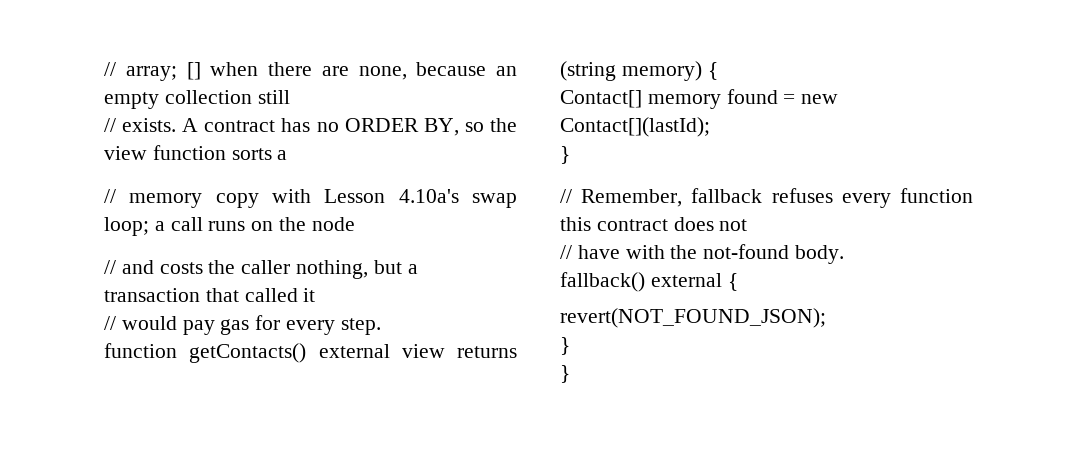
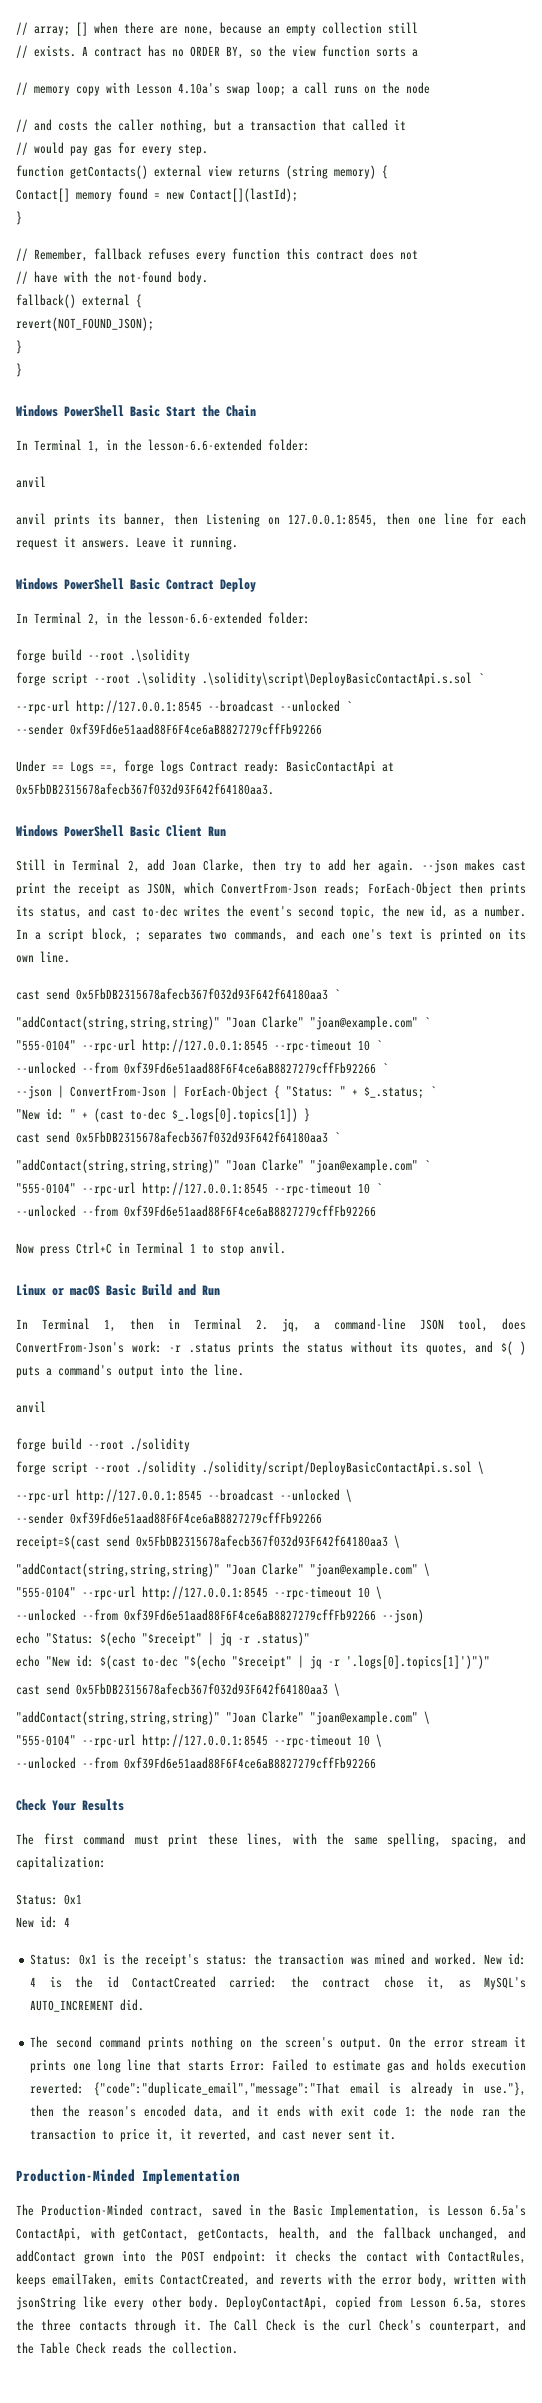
(570, 374) none -> [16,405,256,417] [16,439,310,453] [16,476,46,488] [16,513,526,527] [16,536,238,550] [16,578,256,592] [16,612,310,626] [16,649,190,663] [16,672,484,686] [16,700,352,714] [16,723,322,735] [16,760,394,774] [16,783,274,795] [16,825,226,837] [16,859,526,873] [16,882,526,896] [16,905,526,919] [16,928,526,942] [16,951,70,963] [16,988,340,1000] [16,1016,430,1030] [16,1039,382,1053] [16,1062,388,1074] [16,1085,436,1099] [16,1108,310,1122] [16,1131,340,1143] [16,1159,430,1173] [16,1182,382,1196] [16,1205,376,1217] [16,1242,286,1256] [16,1284,220,1296] [16,1318,526,1332] [16,1341,526,1355] [16,1364,244,1378] [16,1401,46,1413] [16,1438,190,1452] [16,1461,484,1475] [16,1489,352,1503] [16,1512,322,1524] [16,1535,400,1549] [16,1563,430,1577] [16,1586,382,1600] [16,1609,424,1623] [16,1632,310,1646] [16,1655,490,1669] [16,1683,340,1696] [16,1711,430,1725] [16,1734,382,1748] [16,1757,376,1769] [16,1799,124,1811] [16,1833,526,1847] [16,1856,106,1870] [16,1894,82,1905] [16,1916,70,1928] [30,1953,526,1967] [30,1976,526,1990] [30,1999,145,2012] [30,2036,526,2050] [30,2059,526,2073] [30,2082,526,2096] [30,2105,527,2119] [30,2128,397,2142] [16,2169,240,2184] [16,2204,526,2218] [16,2227,527,2241] [16,2250,526,2264] [16,2273,526,2287] [16,2296,526,2310] [16,2319,526,2333] [16,2342,238,2354] // Windows PowerShell Basic Start the Chain // In Terminal 1, in the lesson-6.6-extended folder: // anvil // anvil prints its banner, then Listening on 127.0.0.1:8545, then one line for each request it answers. Leave it running. // Windows PowerShell Basic Contract Deploy // In Terminal 2, in the lesson-6.6-extended folder: // forge build --root .\solidity // forge script --root .\solidity .\solidity\script\DeployBasicContactApi.s.sol ` // --rpc-url http://127.0.0.1:8545 --broadcast --unlocked ` // --sender 0xf39Fd6e51aad88F6F4ce6aB8827279cffFb92266 // Under == Logs ==, forge logs Contract ready: BasicContactApi at 0x5FbDB2315678afecb367f032d93F642f64180aa3. // Windows PowerShell Basic Client Run // Still in Terminal 2, add Joan Clarke, then try to add her again. --json makes cast print the receipt as JSON, which ConvertFrom-Json reads; ForEach-Object then prints its status, and cast to-dec writes the event's second topic, the new id, as a number. In a script block, ; separates two commands, and each one's text is printed on its own line. // cast send 0x5FbDB2315678afecb367f032d93F642f64180aa3 ` // "addContact(string,string,string)" "Joan Clarke" "joan@example.com" ` // "555-0104" --rpc-url http://127.0.0.1:8545 --rpc-timeout 10 ` // --unlocked --from 0xf39Fd6e51aad88F6F4ce6aB8827279cffFb92266 ` // --json | ConvertFrom-Json | ForEach-Object { "Status: " + $_.status; ` // "New id: " + (cast to-dec $_.logs[0].topics[1]) } // cast send 0x5FbDB2315678afecb367f032d93F642f64180aa3 ` // "addContact(string,string,string)" "Joan Clarke" "joan@example.com" ` // "555-0104" --rpc-url http://127.0.0.1:8545 --rpc-timeout 10 ` // --unlocked --from 0xf39Fd6e51aad88F6F4ce6aB8827279cffFb92266 // Now press Ctrl+C in Terminal 1 to stop anvil. // Linux or macOS Basic Build and Run // In Terminal 1, then in Terminal 2. jq, a command-line JSON tool, does ConvertFrom-Json's work: -r .status prints the status without its quotes, and $( ) puts a command's output into the line. // anvil // forge build --root ./solidity // forge script --root ./solidity ./solidity/script/DeployBasicContactApi.s.sol \ // --rpc-url http://127.0.0.1:8545 --broadcast --unlocked \ // --sender 0xf39Fd6e51aad88F6F4ce6aB8827279cffFb92266 // receipt=$(cast send 0x5FbDB2315678afecb367f032d93F642f64180aa3 \ // "addContact(string,string,string)" "Joan Clarke" "joan@example.com" \ // "555-0104" --rpc-url http://127.0.0.1:8545 --rpc-timeout 10 \ // --unlocked --from 0xf39Fd6e51aad88F6F4ce6aB8827279cffFb92266 --json) // echo "Status: $(echo "$receipt" | jq -r .status)" // echo "New id: $(cast to-dec "$(echo "$receipt" | jq -r '.logs[0].topics[1]')")" // cast send 0x5FbDB2315678afecb367f032d93F642f64180aa3 \ // "addContact(string,string,string)" "Joan Clarke" "joan@example.com" \ // "555-0104" --rpc-url http://127.0.0.1:8545 --rpc-timeout 10 \ // --unlocked --from 0xf39Fd6e51aad88F6F4ce6aB8827279cffFb92266 // Check Your Results // The first command must print these lines, with the same spelling, spacing, and capitalization: // Status: 0x1 // New id: 4 // Status: 0x1 is the receipt's status: the transaction was mined and worked. New id: 4 is the id ContactCreated carried: the contract chose it, as MySQL's AUTO_INCREMENT did. // The second command prints nothing on the screen's output. On the error stream it prints one long line that starts Error: Failed to estimate gas and holds execution reverted: {"code":"duplicate_email","message":"That email is already in use."}, then the reason's encoded data, and it ends with exit code 1: the node ran the transaction to price it, it reverted, and cast never sent it. // Production-Minded Implementation // The Production-Minded contract, saved in the Basic Implementation, is Lesson 6.5a's ContactApi, with getContact, getContacts, health, and the fallback unchanged, and addContact grown into the POST endpoint: it checks the contact with ContactRules, keeps emailTaken, emits ContactCreated, and reverts with the error body, written with jsonString like every other body. DeployContactApi, copied from Lesson 6.5a, stores the three contacts through it. The Call Check is the curl Check's counterpart, and the Table Check reads the collection.

